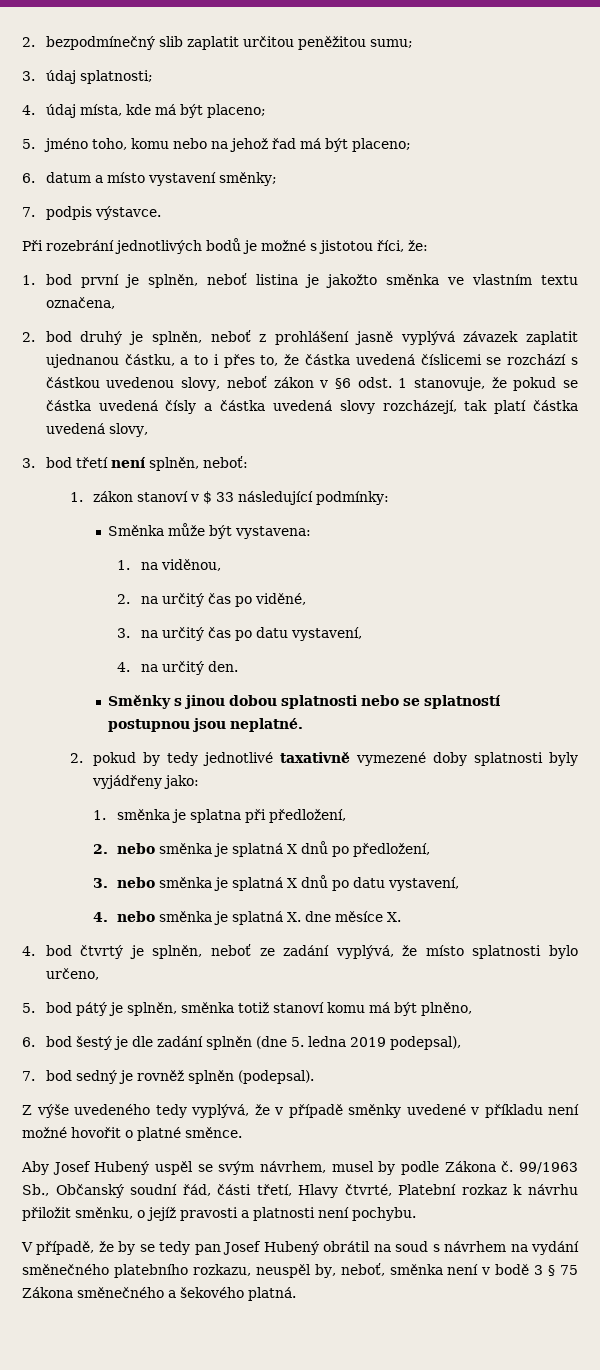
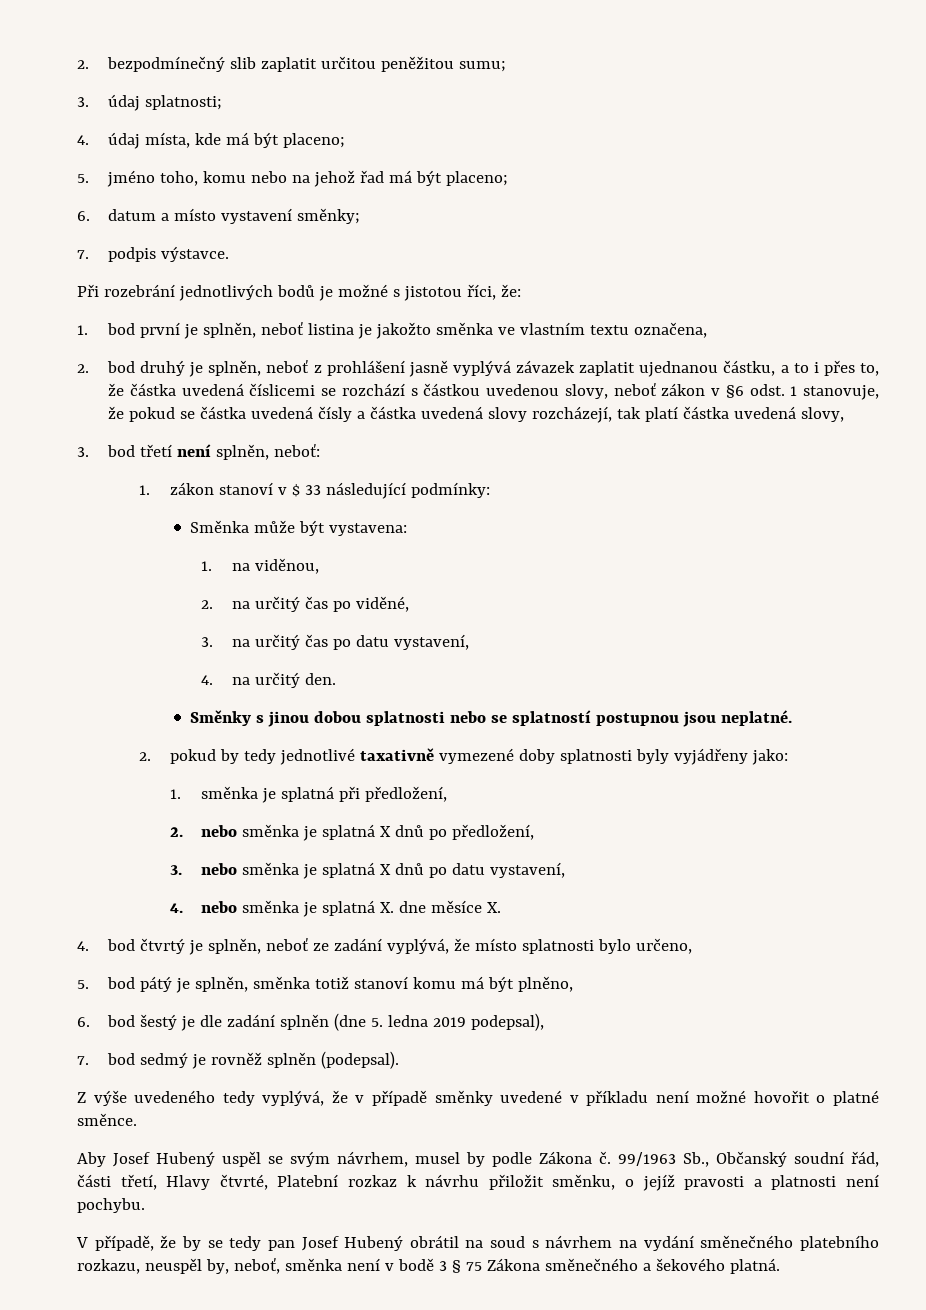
[190,809,242,823] splatna -> [281,786,335,802] splatná
[75,1070,117,1084] sedný -> [140,1052,189,1068] sedmý

